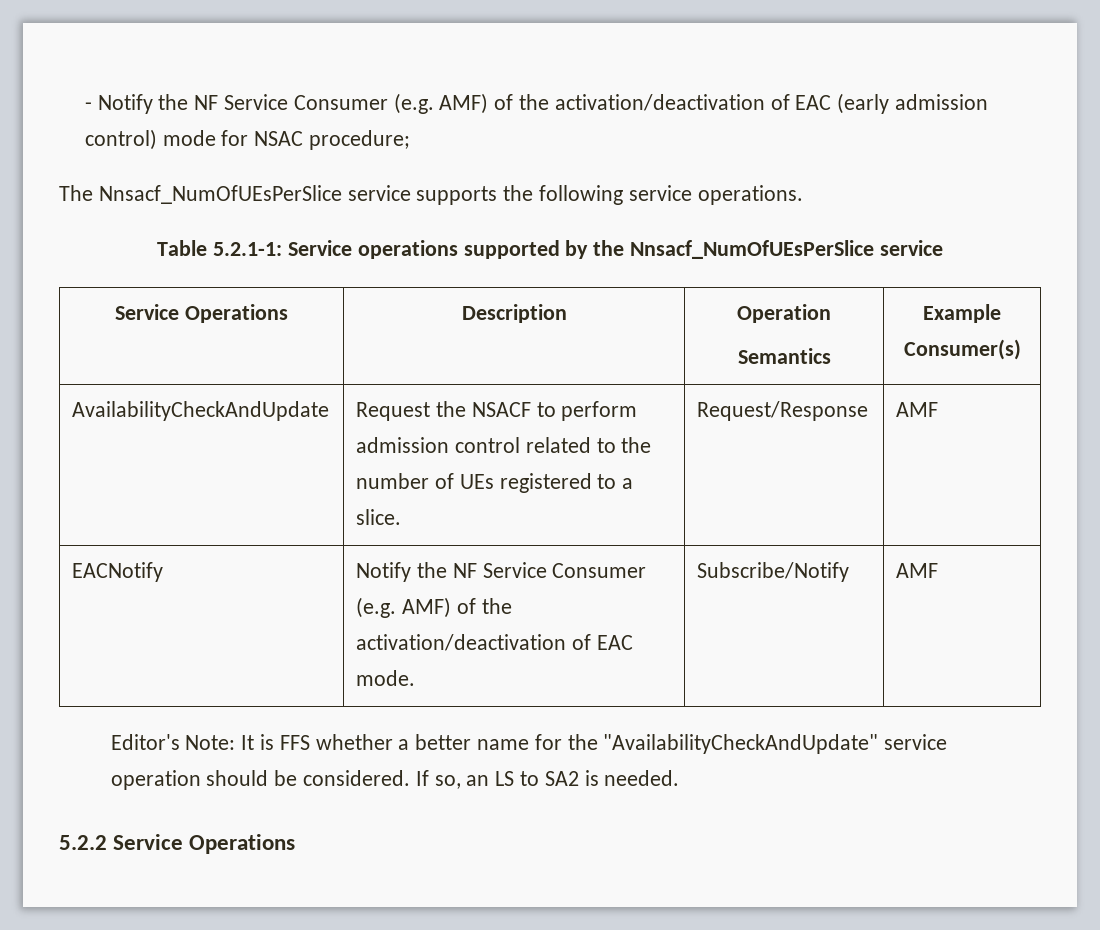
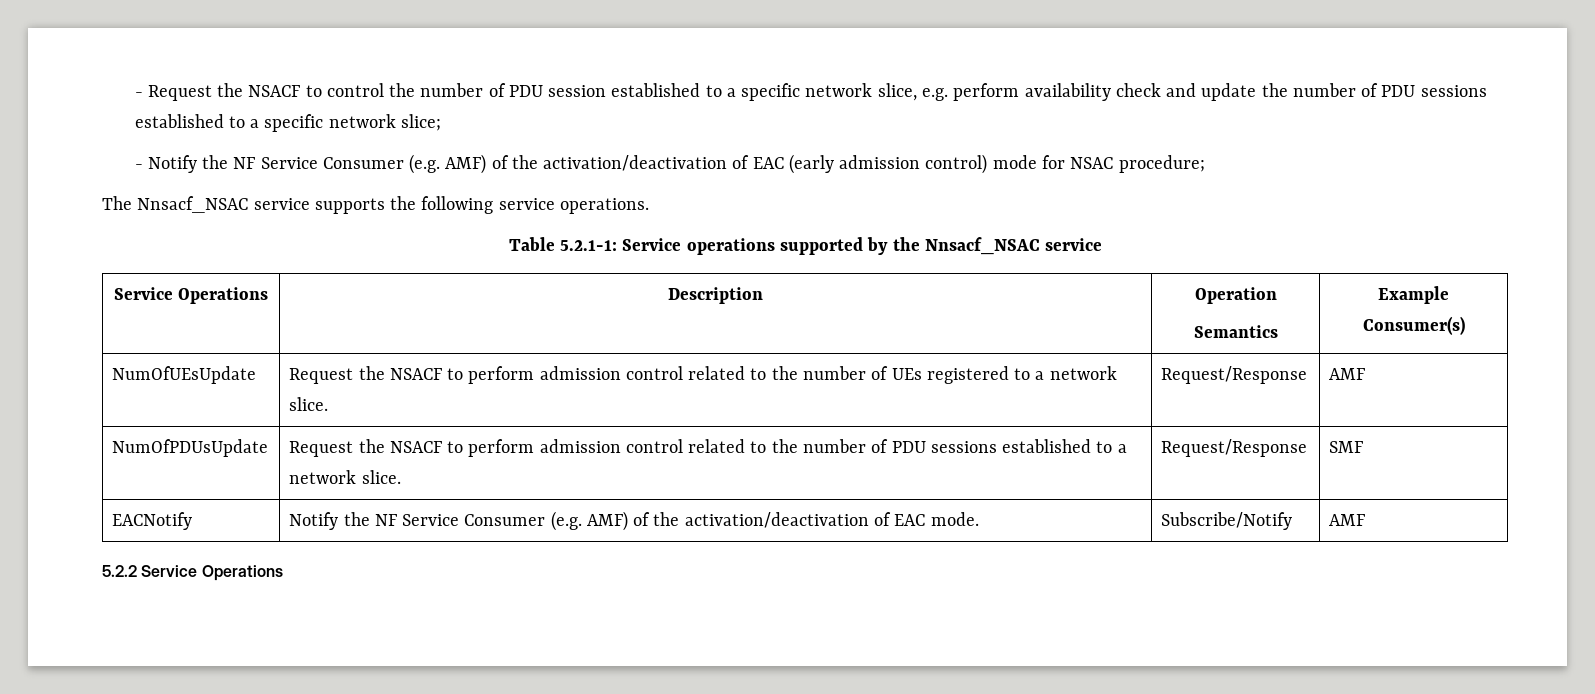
[84,102,92,110] - -> [134,83,1487,101] [134,114,441,132] [134,164,143,169] - Request the NSACF to control the number of PDU session established to a specific network slice, e.g. perform availability check and update the number of PDU sessions established to a specific network slice; // -
[98,185,342,204] Nnsacf_NumOfUEsPerSlice -> [137,196,249,213] Nnsacf_NSAC
[629,240,874,259] Nnsacf_NumOfUEsPerSlice -> [924,237,1040,255] Nnsacf_NSAC
[72,401,330,421] AvailabilityCheckAndUpdate -> [112,366,257,384] NumOfUEsUpdate
(634, 483) none -> [1049,366,1117,380] network
(939, 409) none -> [112,439,269,457] [289,439,1127,457] [289,470,401,484] [1161,439,1308,457] [1329,441,1364,453] // NumOfPDUsUpdate | Request the NSACF to perform admission control related to the number of PDU sessions established to a network slice. | Request/Response | SMF
[110,734,948,754] [110,770,680,790] // Editor's Note: It is FFS whether a better name for the "AvailabilityCheckAndUpdate" service operation should be considered. If so, an LS to SA2 is needed. -> (1366, 520) none

